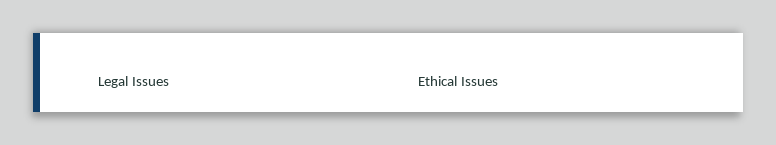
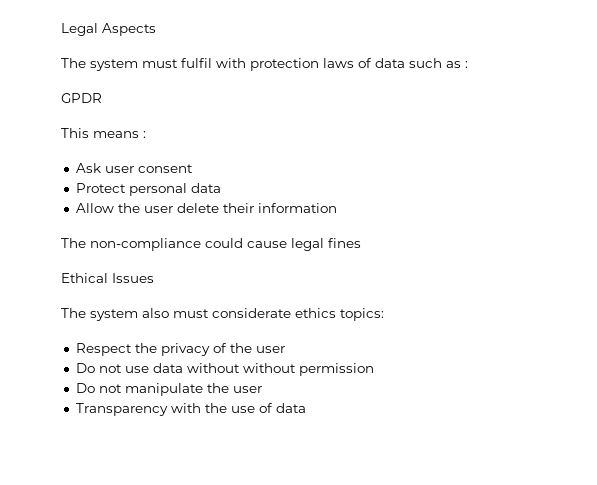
[131,77,169,86] [418,76,498,86] Issues // Ethical Issues -> [102,23,156,36] [61,58,468,71] [61,93,102,103] [61,128,146,138] [75,163,193,173] [75,183,221,196] [75,203,337,213] [61,238,361,251] [61,273,154,283] [61,308,384,321] [75,343,285,356] [75,363,374,376] [75,383,262,396] [75,403,306,416] Aspects // The system must fulfil with protection laws of data such as : // GPDR // This means : // Ask user consent // Protect personal data // Allow the user delete their information // The non-compliance could cause legal fines // Ethical Issues // The system also must considerate ethics topics: // Respect the privacy of the user // Do not use data without without permission // Do not manipulate the user // Transparency with the use of data

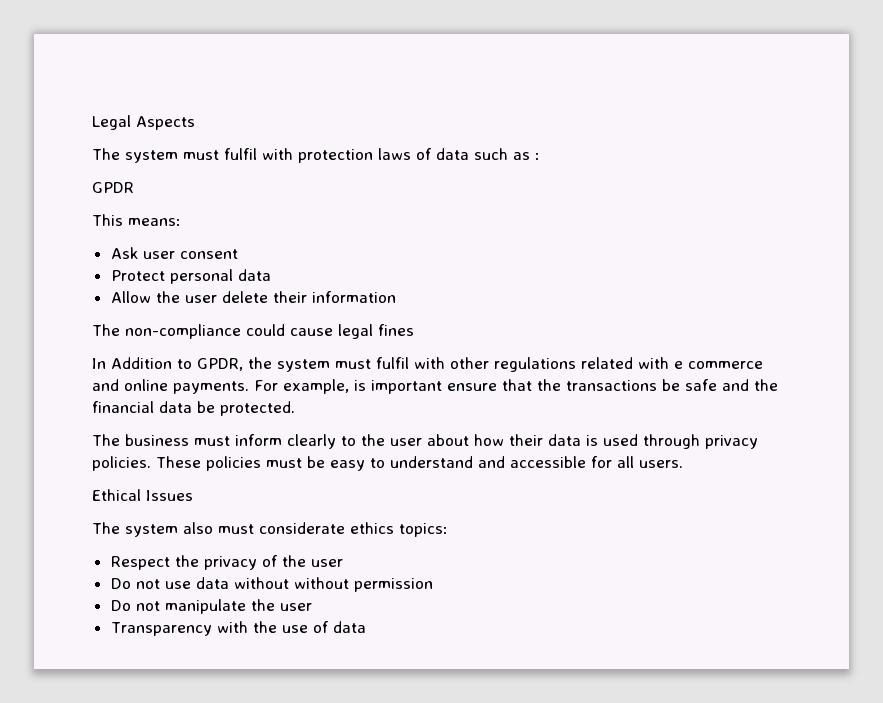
[93,131,146,138] means : -> [128,218,181,226] means:
(361, 243) none -> [92,357,763,372] [92,379,778,394] [92,401,295,416] [92,434,758,449] [92,456,683,471] // In Addition to GPDR, the system must fulfil with other regulations related with e commerce and online payments. For example, is important ensure that the transactions be safe and the financial data be protected. // The business must inform clearly to the user about how their data is used through privacy policies. These policies must be easy to understand and accessible for all users.

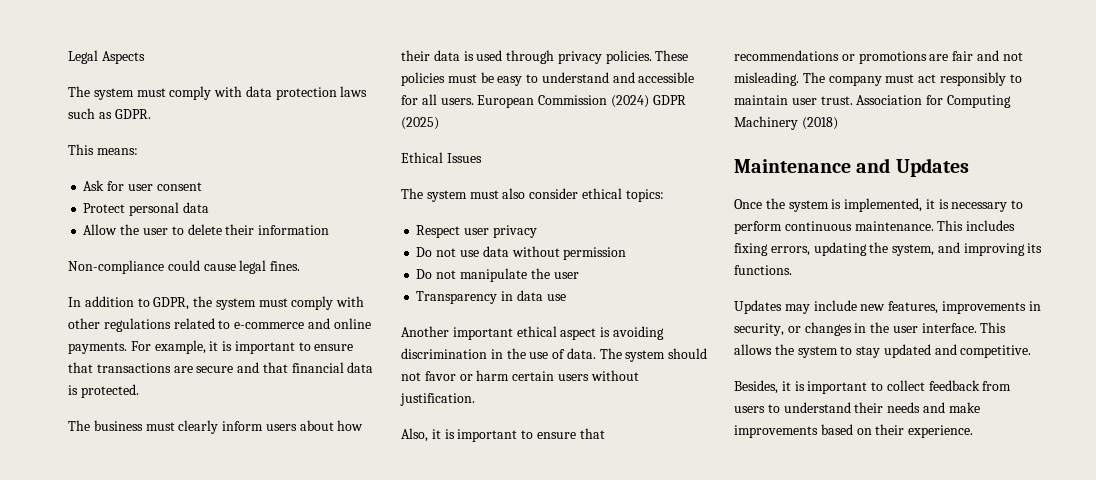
[224,148,540,163] [92,182,134,193] fulfil with protection laws of data such as : // GPDR -> [169,86,368,100] [68,108,151,119] comply with data protection laws such as GDPR.
(138, 253) none -> [107,181,125,191] for
(217, 299) none -> [171,226,184,235] to
[92,324,241,339] The non-compliance -> [68,260,164,274] Non-compliance
[378,324,414,336] fines -> [270,261,301,271] fines.
[111,357,243,371] Addition to GPDR, -> [84,296,190,310] addition to GDPR,
[376,357,409,369] fulfil -> [291,296,334,310] comply
[638,357,763,369] with e commerce -> [218,320,305,329] to e-commerce
[354,379,778,394] is important ensure that the transactions be safe and the -> [209,341,354,354] [68,362,288,373] it is important to ensure that transactions are secure and that
[197,401,215,413] be -> [68,385,78,395] is
[235,434,422,449] inform clearly to the user -> [178,420,297,434] clearly inform users
(683, 464) none -> [477,95,686,108] [401,117,439,130] European Commission (2024) GDPR (2025)
[183,522,394,534] also must considerate ethics -> [469,188,622,199] must also consider ethical
[174,555,343,570] the privacy of the user -> [464,225,537,238] user privacy
[293,577,349,589] without -> (560, 251) none
[216,621,366,633] with the use of data -> [501,290,566,301] [401,326,664,340] [401,348,708,362] [401,370,639,381] [400,393,475,406] [401,428,605,442] [734,50,1023,64] [734,72,1022,86] [734,95,1011,108] [734,116,838,130] [734,158,969,177] [734,198,1024,212] [734,220,1016,234] [734,242,1043,256] [734,265,792,275] [734,300,1041,314] [734,322,1007,336] [734,344,1032,358] [734,380,1012,394] [734,402,980,413] [734,424,974,438] in data use // Another important ethical aspect is avoiding discrimination in the use of data. The system should not favor or harm certain users without justification. // Also, it is important to ensure that recommendations or promotions are fair and not misleading. The company must act responsibly to maintain user trust. Association for Computing Machinery (2018) // Maintenance and Updates // Once the system is implemented, it is necessary to perform continuous maintenance. This includes fixing errors, updating the system, and improving its functions. // Updates may include new features, improvements in security, or changes in the user interface. This allows the system to stay updated and competitive. // Besides, it is important to collect feedback from users to understand their needs and make improvements based on their experience.

